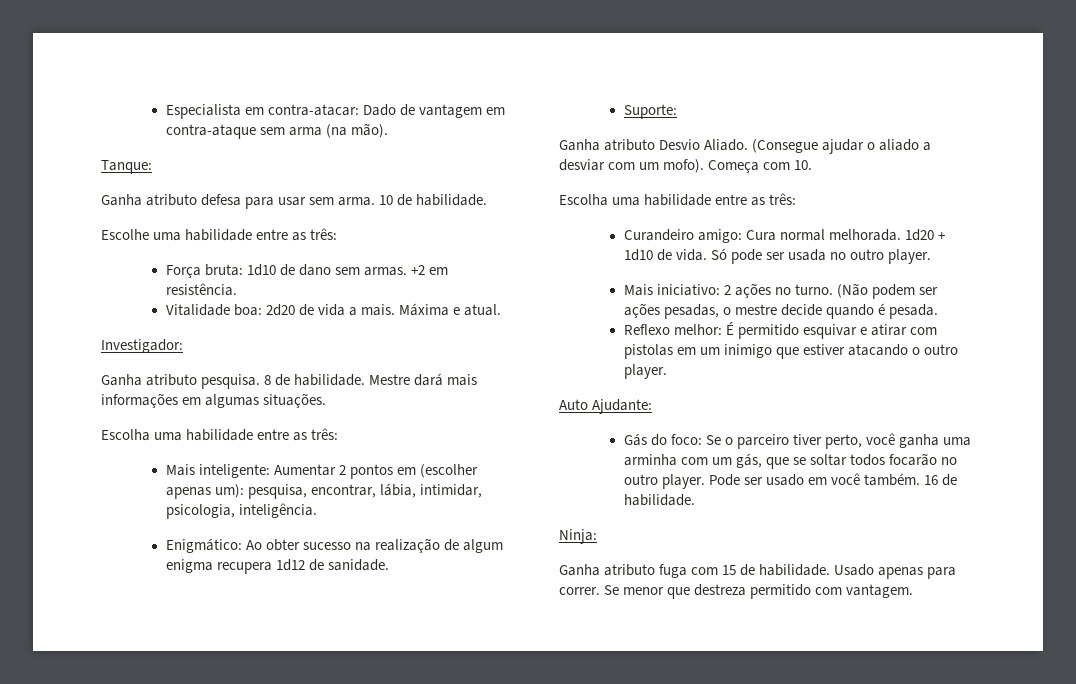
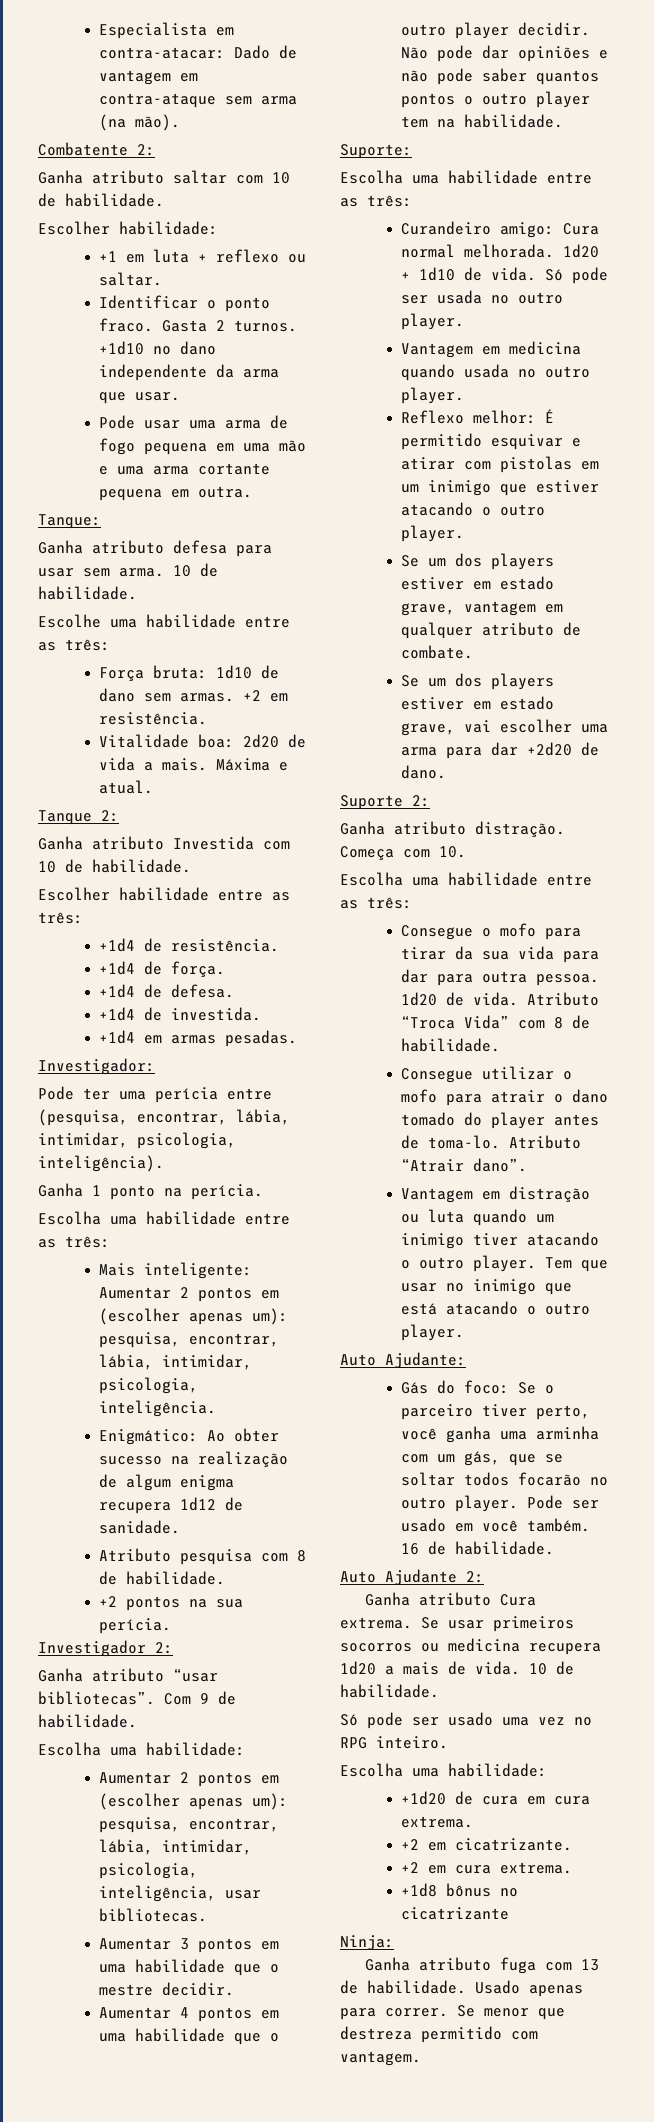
(388, 130) none -> [38,142,155,156] [38,170,290,184] [38,193,164,207] [38,221,218,235] [98,249,306,263] [98,272,162,286] [98,295,270,312] [98,318,297,332] [98,341,216,355] [98,364,279,381] [98,392,180,404] [98,415,288,429] [98,438,306,455] [98,463,270,475] [98,486,252,501] // Combatente 2: // Ganha atributo saltar com 10 de habilidade. // Escolher habilidade: // +1 em luta + reflexo ou saltar. // Identificar o ponto fraco. Gasta 2 turnos. +1d10 no dano independente da arma que usar. // Pode usar uma arma de fogo pequena em uma mão e uma arma cortante pequena em outra.
[101,339,183,353] [101,373,478,389] [101,393,327,408] Investigador: // Ganha atributo pesquisa. 8 de habilidade. Mestre dará mais informações em algumas situações. -> [38,810,119,825] [38,836,290,850] [38,859,191,873] [38,887,290,901] [38,912,83,924] [98,938,279,952] [98,961,225,978] [98,984,234,998] [98,1007,261,1021] [98,1030,297,1047] [38,1058,155,1075] [38,1086,272,1103] [38,1109,290,1126] [38,1132,236,1149] [38,1155,164,1172] [38,1183,263,1200] Tanque 2: // Ganha atributo Investida com 10 de habilidade. // Escolher habilidade entre as três: // +1d4 de resistência. // +1d4 de força. // +1d4 de defesa. // +1d4 de investida. // +1d4 em armas pesadas. // Investigador: // Pode ter uma perícia entre (pesquisa, encontrar, lábia, intimidar, psicologia, inteligência). // Ganha 1 ponto na perícia.
[623,104,677,119] [559,139,932,154] [559,159,813,173] Suporte: // Ganha atributo Desvio Aliado. (Consegue ajudar o aliado a desviar com um mofo). Começa com 10. -> [98,1548,306,1565] [98,1571,225,1585] [98,1596,243,1611] [98,1618,171,1634] [38,1640,173,1657] [38,1668,218,1682] [38,1691,236,1705] [38,1714,137,1728] [38,1742,245,1756] [98,1772,279,1787] [98,1793,288,1810] [98,1817,279,1833] [98,1839,252,1855] [98,1862,198,1879] [98,1885,261,1902] [98,1908,207,1922] [98,1938,279,1953] [98,1959,279,1976] [98,1982,234,1996] [98,2007,279,2022] [98,2028,279,2045] [400,22,590,39] [400,45,608,62] [400,68,599,85] [400,91,590,108] [400,114,563,128] [340,144,412,159] Atributo pesquisa com 8 de habilidade. // +2 pontos na sua perícia. // Investigador 2: // Ganha atributo “usar bibliotecas”. Com 9 de habilidade. // Escolha uma habilidade: // Aumentar 2 pontos em (escolher apenas um): pesquisa, encontrar, lábia, intimidar, psicologia, inteligência, usar bibliotecas. // Aumentar 3 pontos em uma habilidade que o mestre decidir. // Aumentar 4 pontos em uma habilidade que o outro player decidir. Não pode dar opiniões e não pode saber quantos pontos o outro player tem na habilidade. // Suporte:
[623,283,938,299] [623,303,938,319] Mais iniciativo: 2 ações no turno. (Não podem ser ações pesadas, o mestre decide quando é pesada. -> [400,341,581,358] [400,364,590,381] [400,387,464,404] Vantagem em medicina quando usada no outro player.
(667, 371) none -> [400,553,554,570] [400,576,554,590] [400,601,563,616] [400,622,581,639] [400,645,473,659] [400,673,554,690] [400,696,554,710] [400,719,608,736] [400,742,599,759] [400,765,446,779] [340,795,430,810] [340,821,565,838] [340,846,466,861] [340,872,592,886] [340,897,412,909] [400,923,581,940] [400,946,599,963] [400,969,599,986] [400,992,599,1006] [400,1015,590,1029] [400,1038,500,1052] [400,1066,572,1083] [400,1089,608,1106] [400,1112,599,1129] [400,1135,581,1149] [400,1158,527,1172] [400,1186,590,1203] [400,1209,554,1226] [400,1232,599,1249] [400,1255,608,1272] [400,1279,572,1295] [400,1301,590,1315] [400,1324,464,1341] // Se um dos players estiver em estado grave, vantagem em qualquer atributo de combate. // Se um dos players estiver em estado grave, vai escolher uma arma para dar +2d20 de dano. // Suporte 2: // Ganha atributo distração. Começa com 10. // Escolha uma habilidade entre as três: // Consegue o mofo para tirar da sua vida para dar para outra pessoa. 1d20 de vida. Atributo “Troca Vida” com 8 de habilidade. // Consegue utilizar o mofo para atrair o dano tomado do player antes de toma-lo. Atributo “Atrair dano”. // Vantagem em distração ou luta quando um inimigo tiver atacando o outro player. Tem que usar no inimigo que está atacando o outro player.
(695, 500) none -> [340,1569,484,1585] [364,1592,536,1606] [340,1616,574,1632] [340,1638,601,1655] [340,1661,574,1675] [340,1684,439,1698] [340,1712,592,1729] [340,1736,448,1749] [340,1763,547,1777] [400,1791,590,1805] [400,1816,473,1828] [400,1838,572,1851] [400,1862,572,1874] [400,1883,518,1897] [400,1907,509,1920] // Auto Ajudante 2: // Ganha atributo Cura extrema. Se usar primeiros socorros ou medicina recupera 1d20 a mais de vida. 10 de habilidade. // Só pode ser usado uma vez no RPG inteiro. // Escolha uma habilidade: // +1d20 de cura em cura extrema. // +2 em cicatrizante. // +2 em cura extrema. // +1d8 bônus no cicatrizante
[722,565,737,575] 15 -> [580,1959,599,1971] 13

